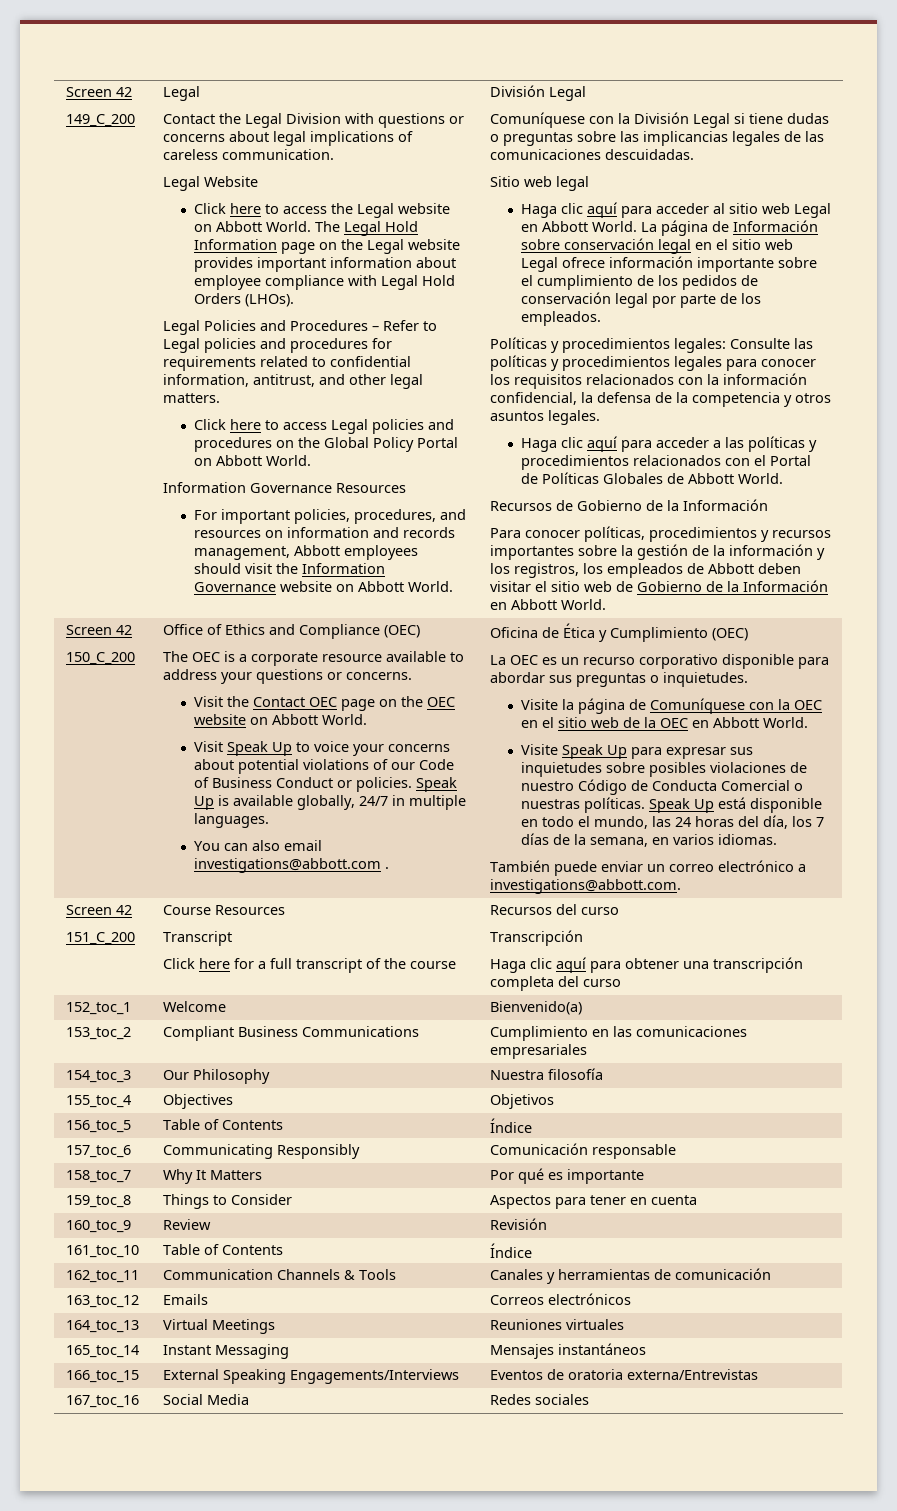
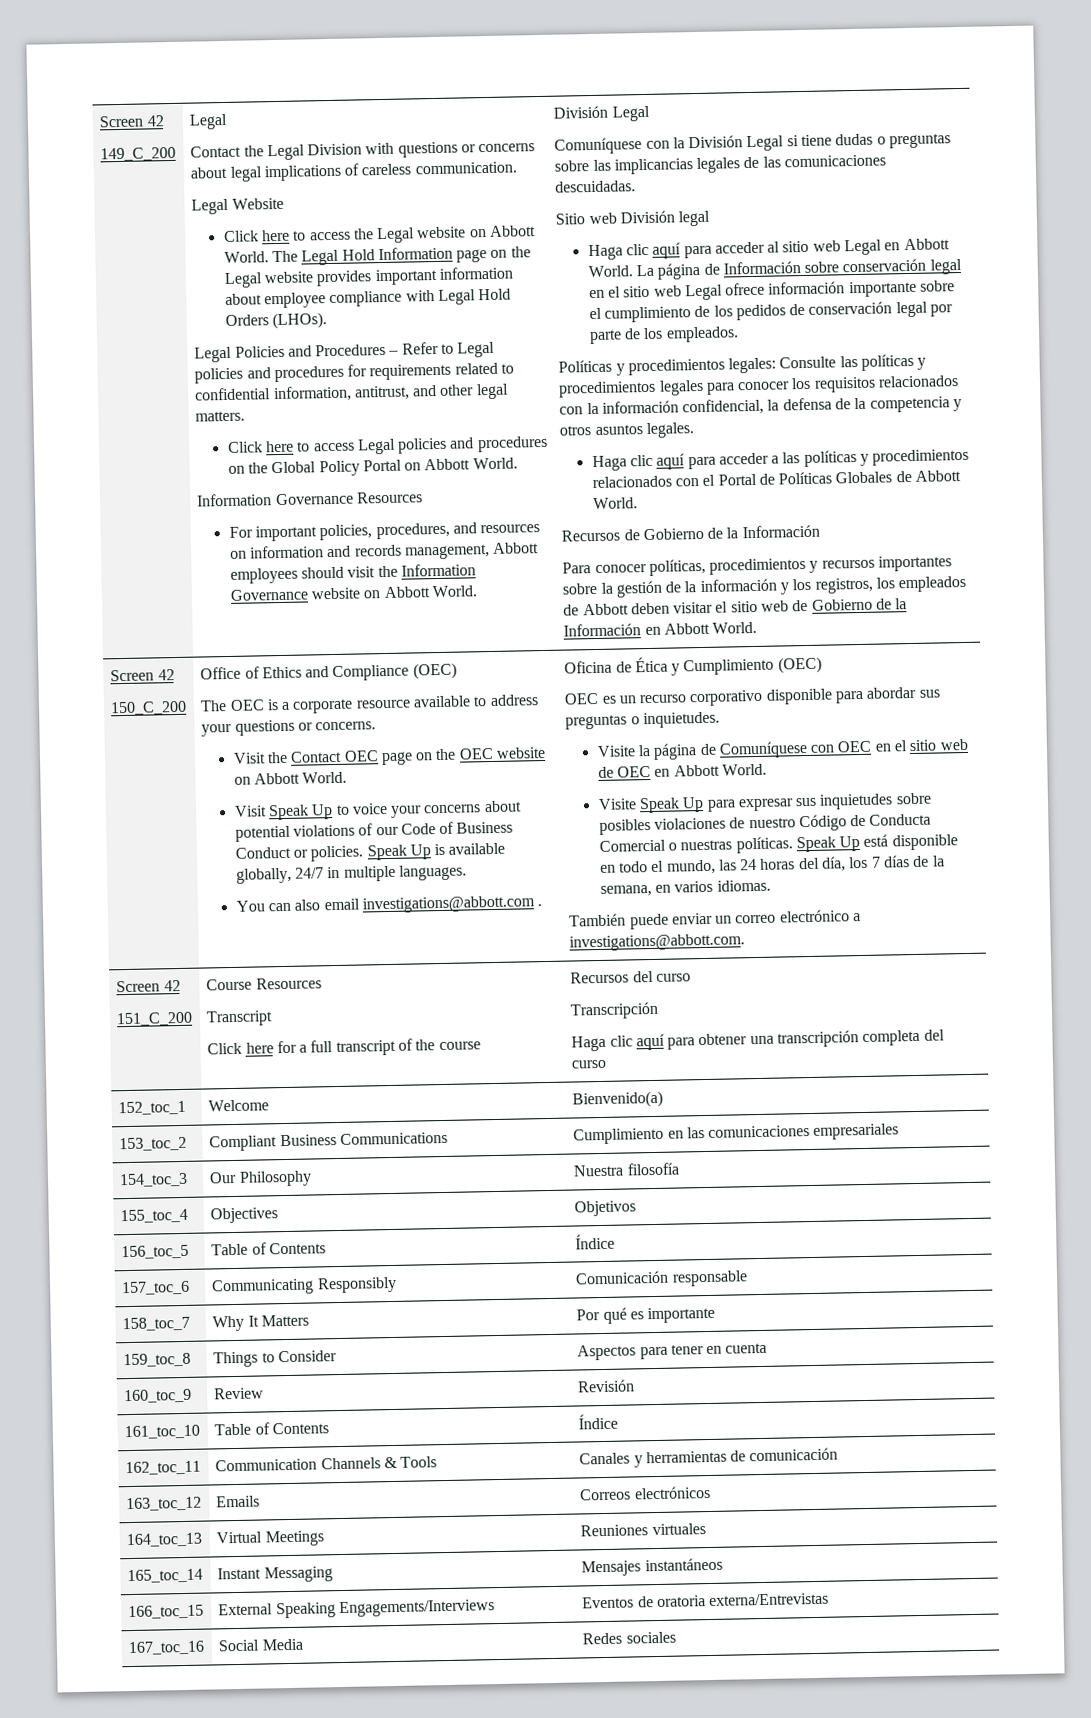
(552, 181) none -> [619,210,675,224] División
[489,655,506,665] La -> (822, 665) none
[777,699,790,710] la -> (836, 748) none
[643,717,656,728] la -> (614, 772) none

